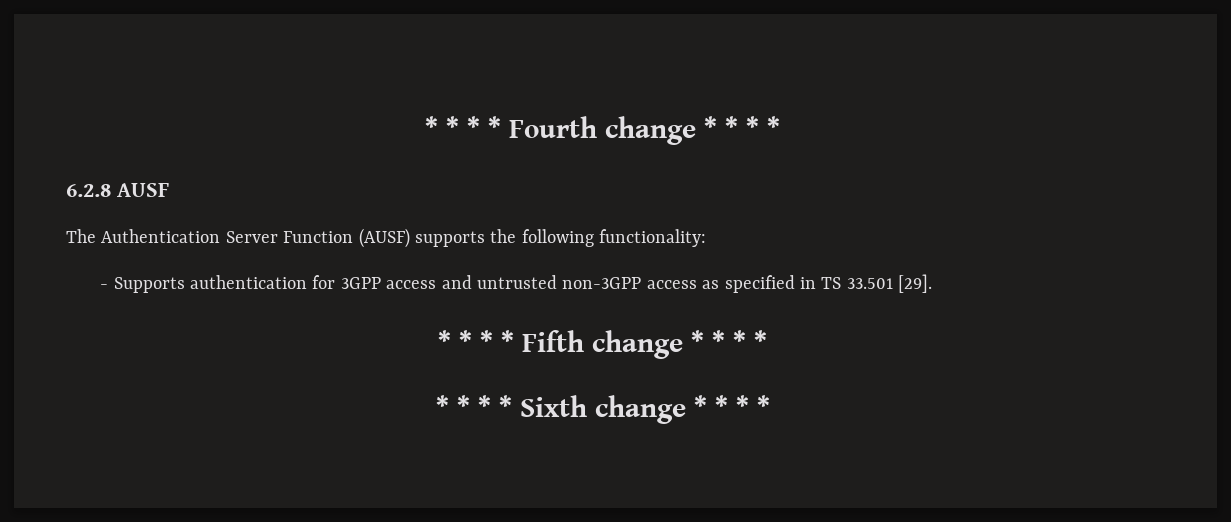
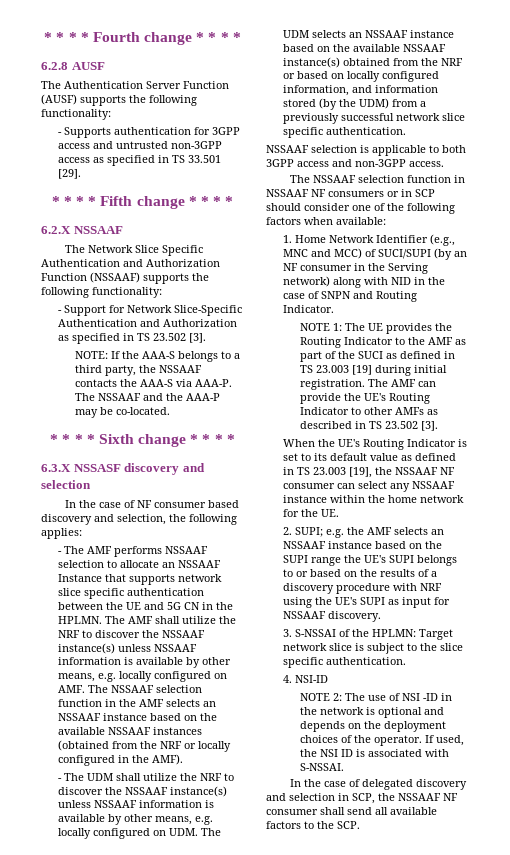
(767, 341) none -> [41,226,123,234] [65,245,204,256] [41,259,220,267] [41,272,209,284] [41,287,162,298] [58,305,243,316] [58,319,238,327] [58,333,207,344] [75,351,241,362] [75,365,203,376] [75,379,233,387] [75,393,221,401] [75,407,171,418] // 6.2.X NSSAAF // The Network Slice Specific Authentication and Authorization Function (NSSAAF) supports the following functionality: // - Support for Network Slice-Specific Authentication and Authorization as specified in TS 23.502 [3]. // NOTE: If the AAA-S belongs to a third party, the NSSAAF contacts the AAA-S via AAA-P. The NSSAAF and the AAA-P may be co-located.
(770, 406) none -> [41,463,205,475] [41,480,91,489] [65,500,240,508] [41,514,237,525] [41,528,82,539] [58,546,209,557] [58,560,222,568] [58,574,223,585] [58,588,205,599] [58,602,234,610] [58,616,237,624] [58,630,206,638] [58,643,198,654] [58,657,232,668] [58,671,228,682] [58,685,203,693] [58,699,217,707] [58,713,218,721] [58,727,203,735] [58,740,232,752] [58,754,184,766] [58,773,235,781] [58,786,228,797] [58,800,215,808] [58,814,214,825] [58,828,222,839] [283,30,455,38] [283,44,447,52] [283,57,464,68] [283,71,440,82] [283,85,439,96] [283,98,427,110] [283,113,466,124] [283,127,407,138] [266,145,466,156] [266,159,444,167] [290,175,466,183] [266,189,435,197] [266,203,455,214] [266,217,386,225] [283,234,456,246] [283,248,468,260] [283,263,429,274] [283,276,446,288] [283,291,418,302] [283,305,335,313] [300,323,453,334] [300,337,467,348] [300,351,456,362] [300,365,448,376] [300,379,437,390] [300,393,431,404] [300,407,439,415] [300,421,439,431] [283,439,468,450] [283,453,457,461] [283,467,456,478] [283,481,456,492] [283,495,465,503] [283,509,340,517] [283,527,445,538] [283,541,443,549] [283,555,458,566] [283,569,438,577] [283,583,443,594] [283,597,451,608] [283,611,382,622] [283,629,454,640] [283,643,464,654] [283,657,407,668] [283,675,329,683] [300,693,453,701] [300,707,445,718] [300,721,447,732] [300,735,465,746] [300,749,450,757] [300,763,345,771] [290,779,468,790] [266,793,458,804] [266,807,437,815] [266,821,360,829] // 6.3.X NSSASF discovery and selection // In the case of NF consumer based discovery and selection, the following applies: // - The AMF performs NSSAAF selection to allocate an NSSAAF Instance that supports network slice specific authentication between the UE and 5G CN in the HPLMN. The AMF shall utilize the NRF to discover the NSSAAF instance(s) unless NSSAAF information is available by other means, e.g. locally configured on AMF. The NSSAAF selection function in the AMF selects an NSSAAF instance based on the available NSSAAF instances (obtained from the NRF or locally configured in the AMF). // - The UDM shall utilize the NRF to discover the NSSAAF instance(s) unless NSSAAF information is available by other means, e.g. locally configured on UDM. The UDM selects an NSSAAF instance based on the available NSSAAF instance(s) obtained from the NRF or based on locally configured information, and information stored (by the UDM) from a previously successful network slice specific authentication. // NSSAAF selection is applicable to both 3GPP access and non-3GPP access. // The NSSAAF selection function in NSSAAF NF consumers or in SCP should consider one of the following factors when available: // 1. Home Network Identifier (e.g., MNC and MCC) of SUCI/SUPI (by an NF consumer in the Serving network) along with NID in the case of SNPN and Routing Indicator. // NOTE 1: The UE provides the Routing Indicator to the AMF as part of the SUCI as defined in TS 23.003 [19] during initial registration. The AMF can provide the UE's Routing Indicator to other AMFs as described in TS 23.502 [3]. // When the UE's Routing Indicator is set to its default value as defined in TS 23.003 [19], the NSSAAF NF consumer can select any NSSAAF instance within the home network for the UE. // 2. SUPI; e.g. the AMF selects an NSSAAF instance based on the SUPI range the UE's SUPI belongs to or based on the results of a discovery procedure with NRF using the UE's SUPI as input for NSSAAF discovery. // 3. S-NSSAI of the HPLMN: Target network slice is subject to the slice specific authentication. // 4. NSI-ID // NOTE 2: The use of NSI -ID in the network is optional and depends on the deployment choices of the operator. If used, the NSI ID is associated with S-NSSAI. // In the case of delegated discovery and selection in SCP, the NSSAAF NF consumer shall send all available factors to the SCP.

